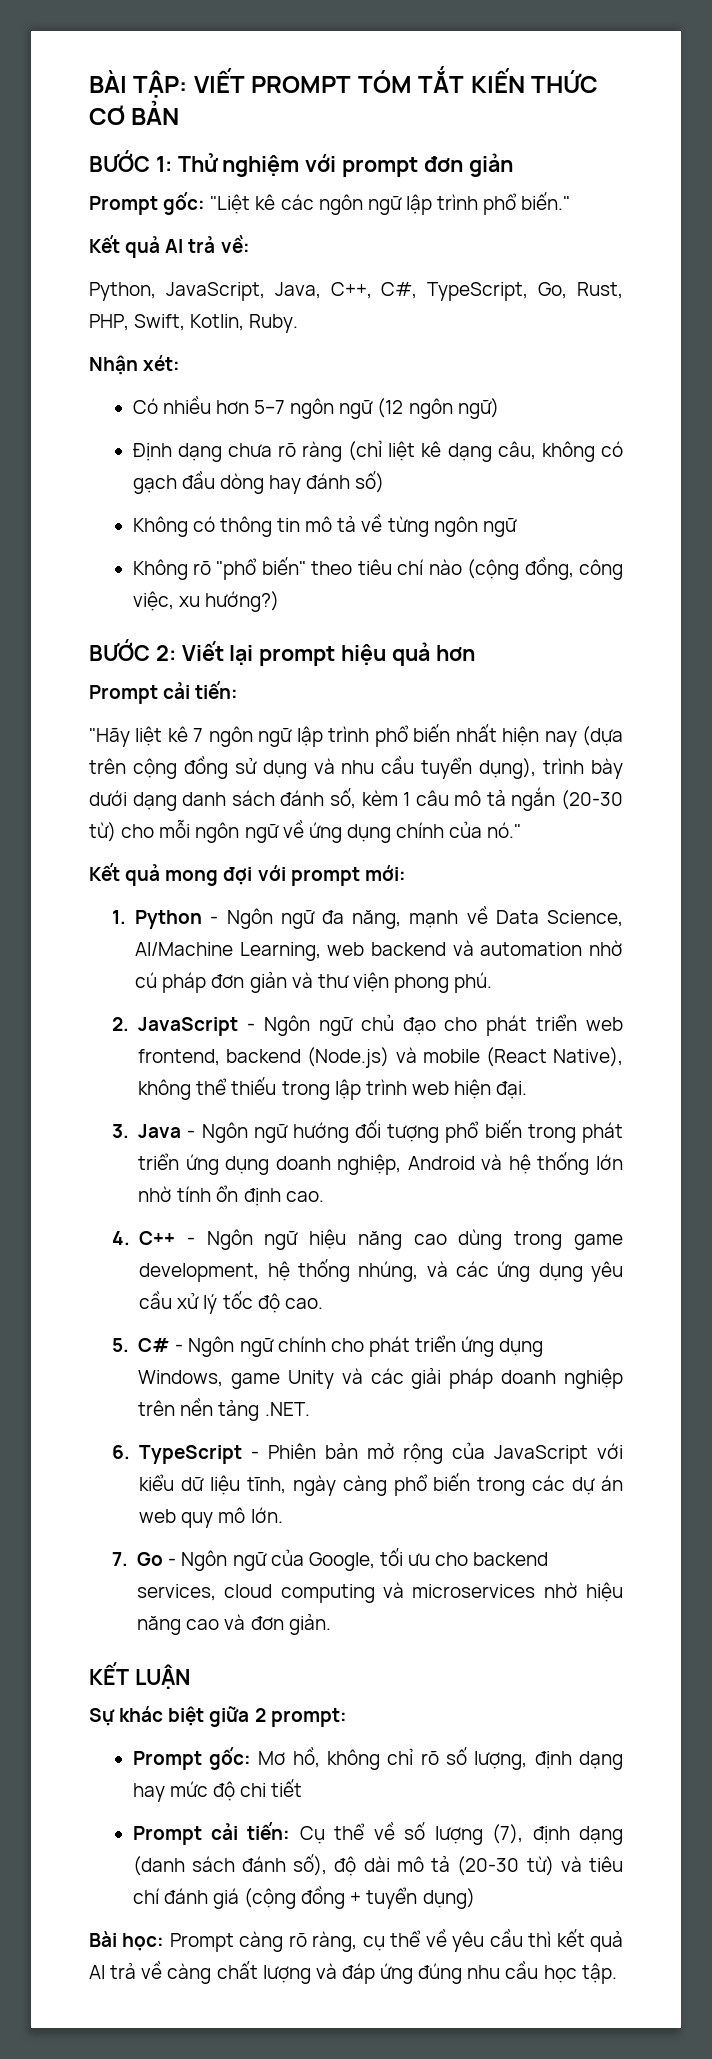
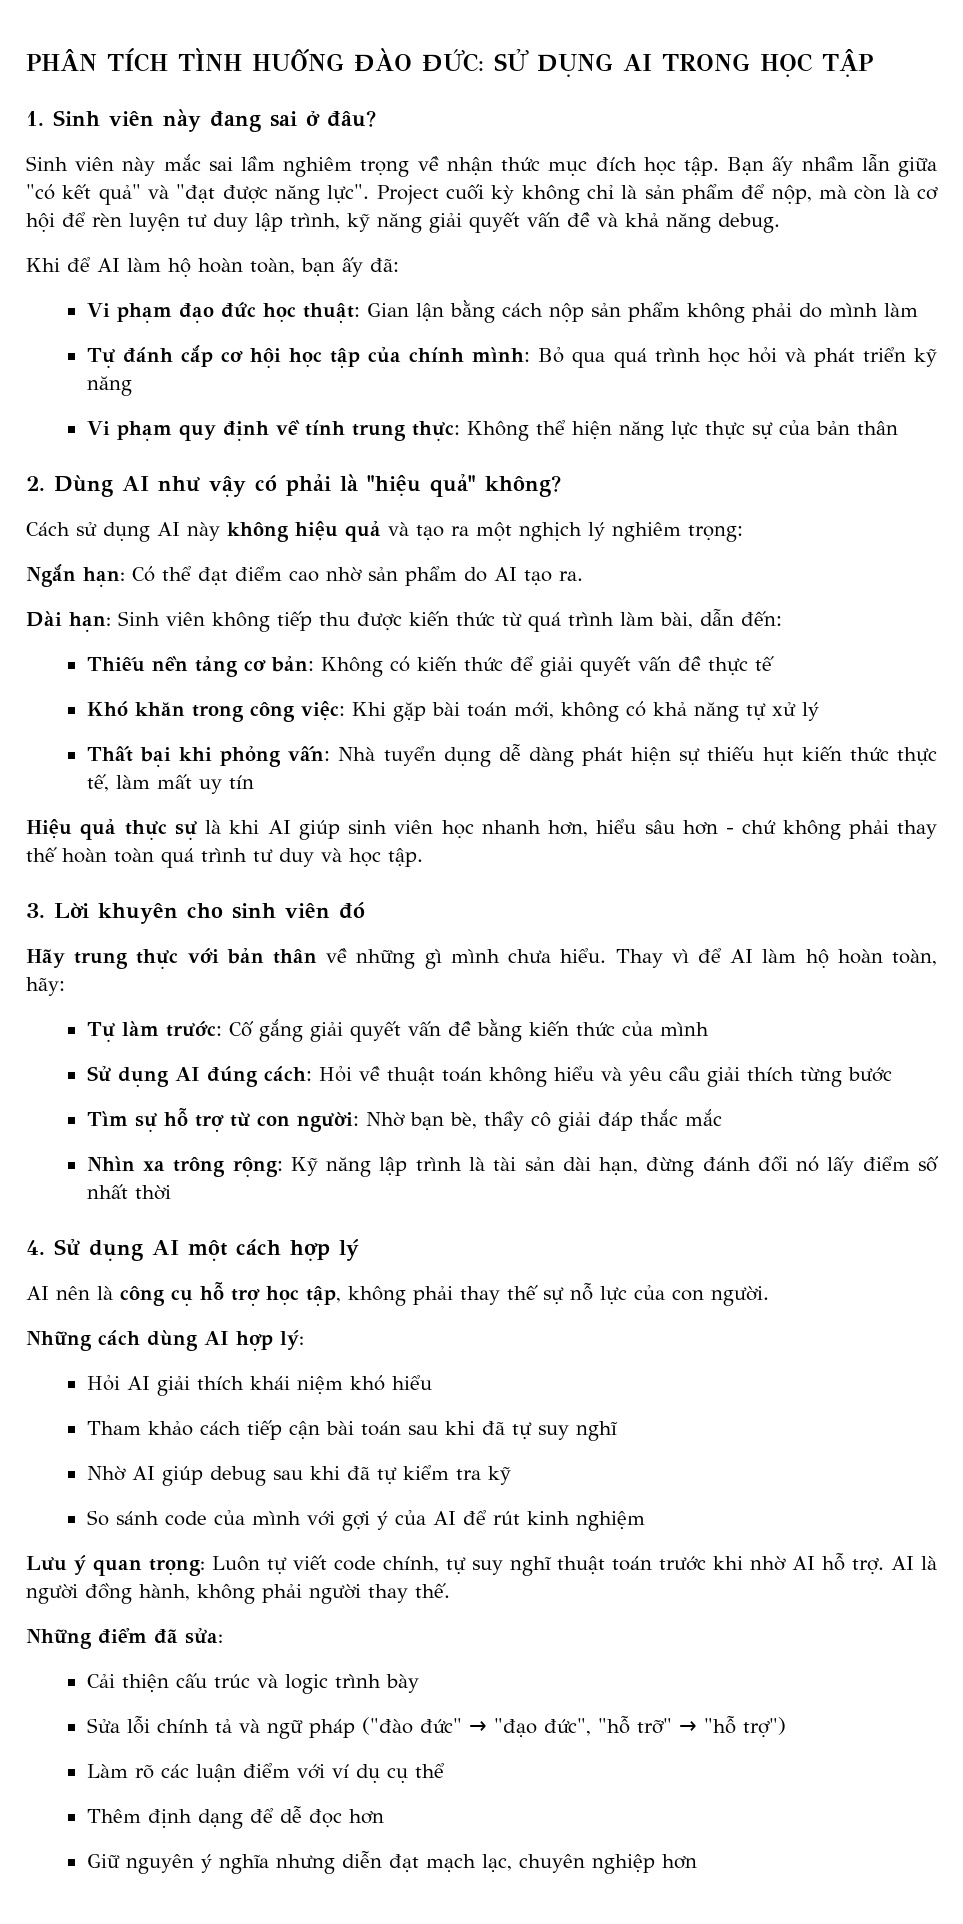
[89,66,599,98] [89,100,180,125] [89,150,513,177] [89,192,571,215] [89,235,250,258] [89,282,623,301] [89,314,299,333] [89,355,181,375] [132,396,499,419] [132,440,623,462] [132,471,385,494] [132,514,517,537] [132,557,624,580] [132,591,279,612] [89,639,475,666] [89,681,239,704] [89,724,623,747] [89,756,623,779] [89,787,623,811] [89,819,522,843] [89,863,406,886] [111,906,623,929] [135,940,624,961] [135,971,493,993] [111,1014,624,1036] [138,1047,624,1068] [138,1077,528,1100] [111,1120,623,1143] [138,1152,623,1175] [138,1185,324,1206] [111,1229,623,1250] [139,1259,623,1282] [139,1291,323,1314] [111,1335,544,1357] [138,1367,623,1389] [138,1398,310,1421] [111,1442,623,1464] [139,1473,623,1496] [139,1507,283,1528] [111,1548,549,1571] [137,1582,623,1603] [137,1613,331,1635] [89,1662,190,1689] [89,1706,347,1727] [132,1747,623,1770] [132,1779,303,1802] [132,1822,624,1845] [132,1854,623,1876] [132,1886,475,1909] [89,1929,623,1952] [89,1961,617,1984] BÀI TẬP: VIẾT PROMPT TÓM TẮT KIẾN THỨC CƠ BẢN // BƯỚC 1: Thử nghiệm với prompt đơn giản // Prompt gốc: "Liệt kê các ngôn ngữ lập trình phổ biến." // Kết quả AI trả về: // Python, JavaScript, Java, C++, C#, TypeScript, Go, Rust, PHP, Swift, Kotlin, Ruby. // Nhận xét: // Có nhiều hơn 5–7 ngôn ngữ (12 ngôn ngữ) // Định dạng chưa rõ ràng (chỉ liệt kê dạng câu, không có gạch đầu dòng hay đánh số) // Không có thông tin mô tả về từng ngôn ngữ // Không rõ "phổ biến" theo tiêu chí nào (cộng đồng, công việc, xu hướng?) // BƯỚC 2: Viết lại prompt hiệu quả hơn // Prompt cải tiến: // "Hãy liệt kê 7 ngôn ngữ lập trình phổ biến nhất hiện nay (dựa trên cộng đồng sử dụng và nhu cầu tuyển dụng), trình bày dưới dạng danh sách đánh số, kèm 1 câu mô tả ngắn (20-30 từ) cho mỗi ngôn ngữ về ứng dụng chính của nó." // Kết quả mong đợi với prompt mới: // 1. Python - Ngôn ngữ đa năng, mạnh về Data Science, AI/Machine Learning, web backend và automation nhờ cú pháp đơn giản và thư viện phong phú. // 2. JavaScript - Ngôn ngữ chủ đạo cho phát triển web frontend, backend (Node.js) và mobile (React Native), không thể thiếu trong lập trình web hiện đại. // 3. Java - Ngôn ngữ hướng đối tượng phổ biến trong phát triển ứng dụng doanh nghiệp, Android và hệ thống lớn nhờ tính ổn định cao. // 4. C++ - Ngôn ngữ hiệu năng cao dùng trong game development, hệ thống nhúng, và các ứng dụng yêu cầu xử lý tốc độ cao. // 5. C# - Ngôn ngữ chính cho phát triển ứng dụng Windows, game Unity và các giải pháp doanh nghiệp trên nền tảng .NET. // 6. TypeScript - Phiên bản mở rộng của JavaScript với kiểu dữ liệu tĩnh, ngày càng phổ biến trong các dự án web quy mô lớn. // 7. Go - Ngôn ngữ của Google, tối ưu cho backend services, cloud computing và microservices nhờ hiệu năng cao và đơn giản. // KẾT LUẬN // Sự khác biệt giữa 2 prompt: // Prompt gốc: Mơ hồ, không chỉ rõ số lượng, định dạng hay mức độ chi tiết // Prompt cải tiến: Cụ thể về số lượng (7), định dạng (danh sách đánh số), độ dài mô tả (20-30 từ) và tiêu chí đánh giá (cộng đồng + tuyển dụng) // Bài học: Prompt càng rõ ràng, cụ thể về yêu cầu thì kết quả AI trả về càng chất lượng và đáp ứng đúng nhu cầu học tập. -> [26,48,873,77] [26,109,376,132] [26,153,938,177] [26,184,939,205] [26,212,780,233] [26,257,399,277] [86,300,918,323] [86,345,938,368] [86,376,132,396] [86,420,898,441] [26,474,561,497] [26,521,743,542] [26,564,583,587] [26,608,782,632] [86,656,774,677] [86,701,819,722] [86,744,938,767] [86,774,254,794] [26,819,937,840] [26,847,423,868] [26,902,365,924] [26,948,938,969] [26,977,65,996] [86,1019,709,1042] [86,1066,892,1087] [86,1108,722,1132] [86,1156,939,1177] [86,1184,171,1200] [26,1239,359,1261] [26,1282,769,1306] [26,1330,304,1351] [86,1375,432,1396] [86,1420,618,1441] [86,1465,511,1486] [86,1510,645,1531] [26,1553,937,1576] [26,1583,450,1604] [26,1628,223,1649] [86,1673,419,1694] [86,1716,786,1739] [86,1763,444,1783] [86,1806,384,1829] [86,1851,697,1874] PHÂN TÍCH TÌNH HUỐNG ĐÀO ĐỨC: SỬ DỤNG AI TRONG HỌC TẬP // 1. Sinh viên này đang sai ở đâu? // Sinh viên này mắc sai lầm nghiêm trọng về nhận thức mục đích học tập. Bạn ấy nhầm lẫn giữa "có kết quả" và "đạt được năng lực". Project cuối kỳ không chỉ là sản phẩm để nộp, mà còn là cơ hội để rèn luyện tư duy lập trình, kỹ năng giải quyết vấn đề và khả năng debug. // Khi để AI làm hộ hoàn toàn, bạn ấy đã: // Vi phạm đạo đức học thuật: Gian lận bằng cách nộp sản phẩm không phải do mình làm // Tự đánh cắp cơ hội học tập của chính mình: Bỏ qua quá trình học hỏi và phát triển kỹ năng // Vi phạm quy định về tính trung thực: Không thể hiện năng lực thực sự của bản thân // 2. Dùng AI như vậy có phải là "hiệu quả" không? // Cách sử dụng AI này không hiệu quả và tạo ra một nghịch lý nghiêm trọng: // Ngắn hạn: Có thể đạt điểm cao nhờ sản phẩm do AI tạo ra. // Dài hạn: Sinh viên không tiếp thu được kiến thức từ quá trình làm bài, dẫn đến: // Thiếu nền tảng cơ bản: Không có kiến thức để giải quyết vấn đề thực tế // Khó khăn trong công việc: Khi gặp bài toán mới, không có khả năng tự xử lý // Thất bại khi phỏng vấn: Nhà tuyển dụng dễ dàng phát hiện sự thiếu hụt kiến thức thực tế, làm mất uy tín // Hiệu quả thực sự là khi AI giúp sinh viên học nhanh hơn, hiểu sâu hơn - chứ không phải thay thế hoàn toàn quá trình tư duy và học tập. // 3. Lời khuyên cho sinh viên đó // Hãy trung thực với bản thân về những gì mình chưa hiểu. Thay vì để AI làm hộ hoàn toàn, hãy: // Tự làm trước: Cố gắng giải quyết vấn đề bằng kiến thức của mình // Sử dụng AI đúng cách: Hỏi về thuật toán không hiểu và yêu cầu giải thích từng bước // Tìm sự hỗ trợ từ con người: Nhờ bạn bè, thầy cô giải đáp thắc mắc // Nhìn xa trông rộng: Kỹ năng lập trình là tài sản dài hạn, đừng đánh đổi nó lấy điểm số nhất thời // 4. Sử dụng AI một cách hợp lý // AI nên là công cụ hỗ trợ học tập, không phải thay thế sự nỗ lực của con người. // Những cách dùng AI hợp lý: // Hỏi AI giải thích khái niệm khó hiểu // Tham khảo cách tiếp cận bài toán sau khi đã tự suy nghĩ // Nhờ AI giúp debug sau khi đã tự kiểm tra kỹ // So sánh code của mình với gợi ý của AI để rút kinh nghiệm // Lưu ý quan trọng: Luôn tự viết code chính, tự suy nghĩ thuật toán trước khi nhờ AI hỗ trợ. AI là người đồng hành, không phải người thay thế. // Những điểm đã sửa: // Cải thiện cấu trúc và logic trình bày // Sửa lỗi chính tả và ngữ pháp ("đào đức" → "đạo đức", "hỗ trỡ" → "hỗ trợ") // Làm rõ các luận điểm với ví dụ cụ thể // Thêm định dạng để dễ đọc hơn // Giữ nguyên ý nghĩa nhưng diễn đạt mạch lạc, chuyên nghiệp hơn

